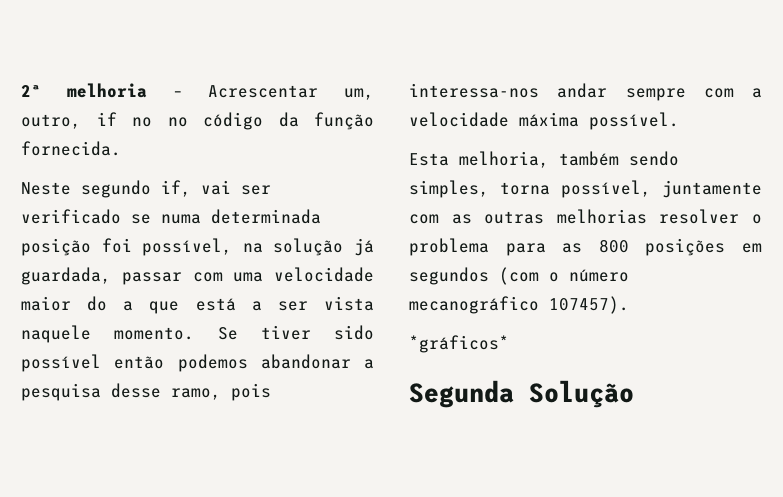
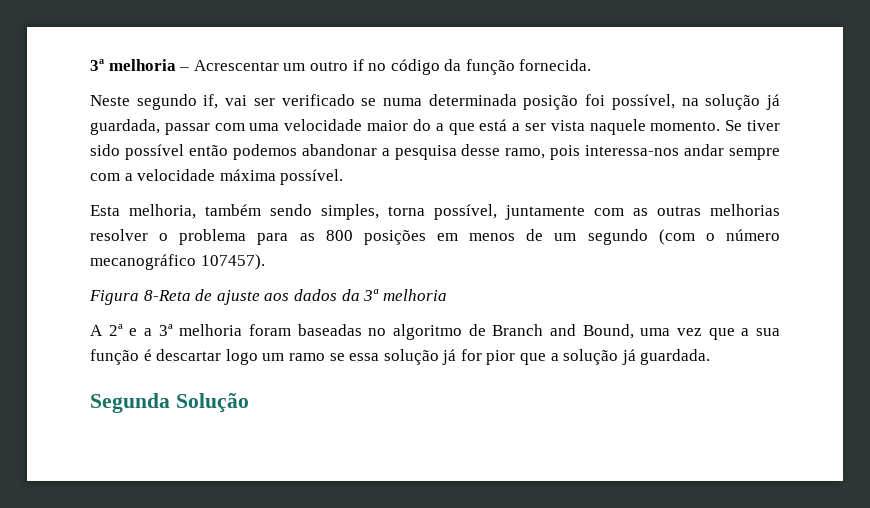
[21,85,41,97] 2ª -> [90,59,104,71] 3ª
[344,88,374,100] [21,114,81,129] um, outro, -> [283,61,348,71] um outro
[167,117,188,127] no -> (387, 67) none
[409,267,489,285] segundos -> [469,229,648,245] menos de um segundo
[409,335,509,353] *gráficos* -> [89,289,447,305] [90,324,780,340] [90,349,711,365] Figura 8-Reta de ajuste aos dados da 3ª melhoria // A 2ª e a 3ª melhoria foram baseadas no algoritmo de Branch and Bound, uma vez que a sua função é descartar logo um ramo se essa solução já for pior que a solução já guardada.

